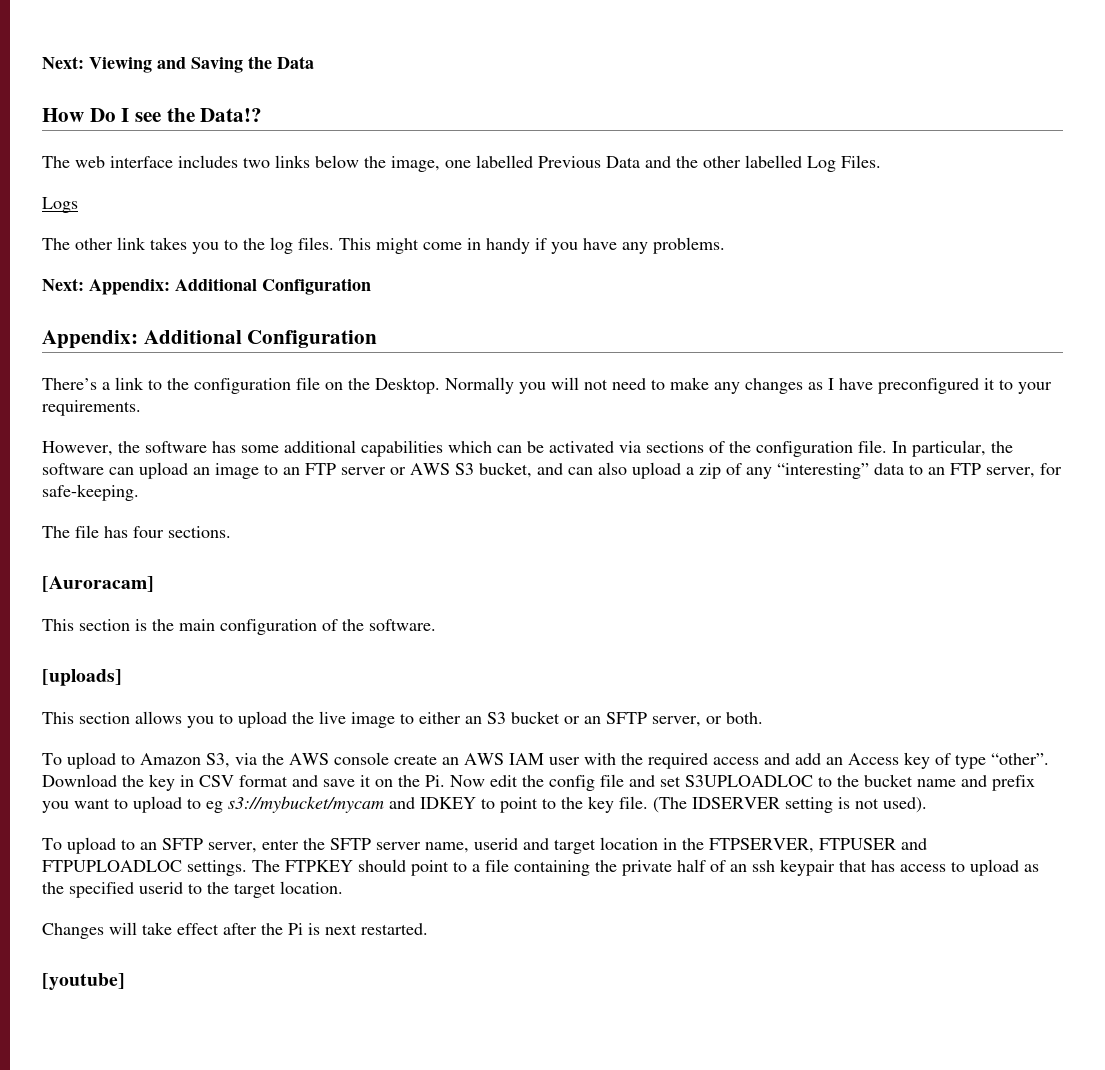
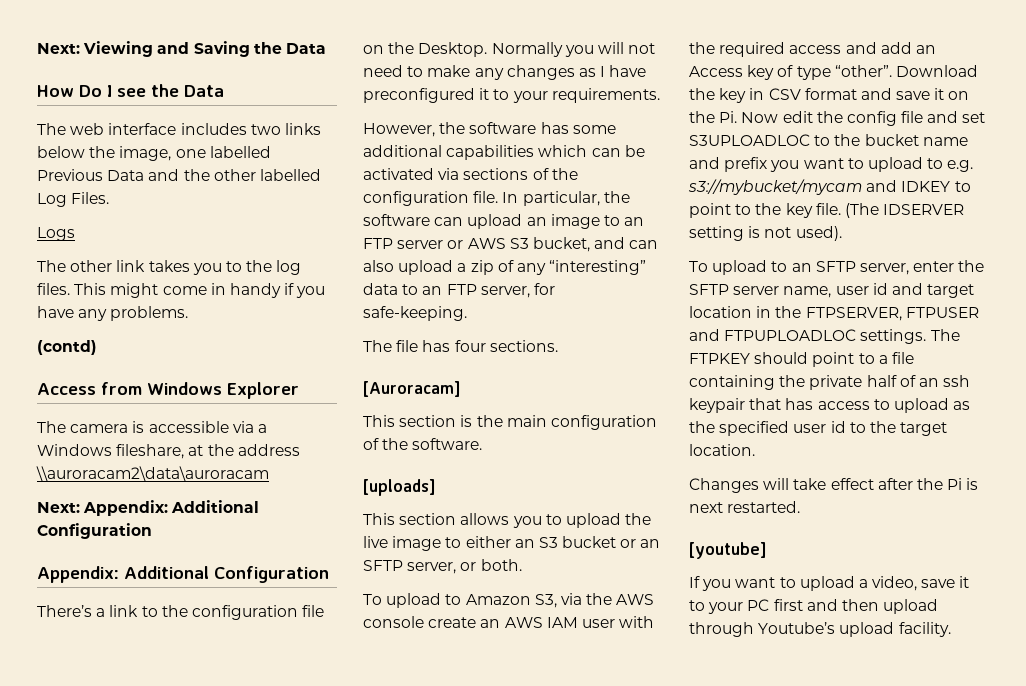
[200,108,263,122] Data!? -> [184,85,224,97] Data
(725, 245) none -> [37,340,97,355] [37,382,299,399] [37,421,267,433] [37,444,300,459] [36,466,269,481] // (contd) // Access from Windows Explorer // The camera is accessible via a Windows fileshare, at the address \\auroracam2\data\auroracam
[206,801,223,813] eg -> [947,160,974,172] e.g.
[474,838,518,850] userid -> [835,283,888,295] user id
[139,882,183,894] userid -> [793,421,846,433] user id
(125, 981) none -> [689,576,970,591] [689,599,939,614] [689,622,951,637] // If you want to upload a video, save it to your PC first and then upload through Youtube’s upload facility.

